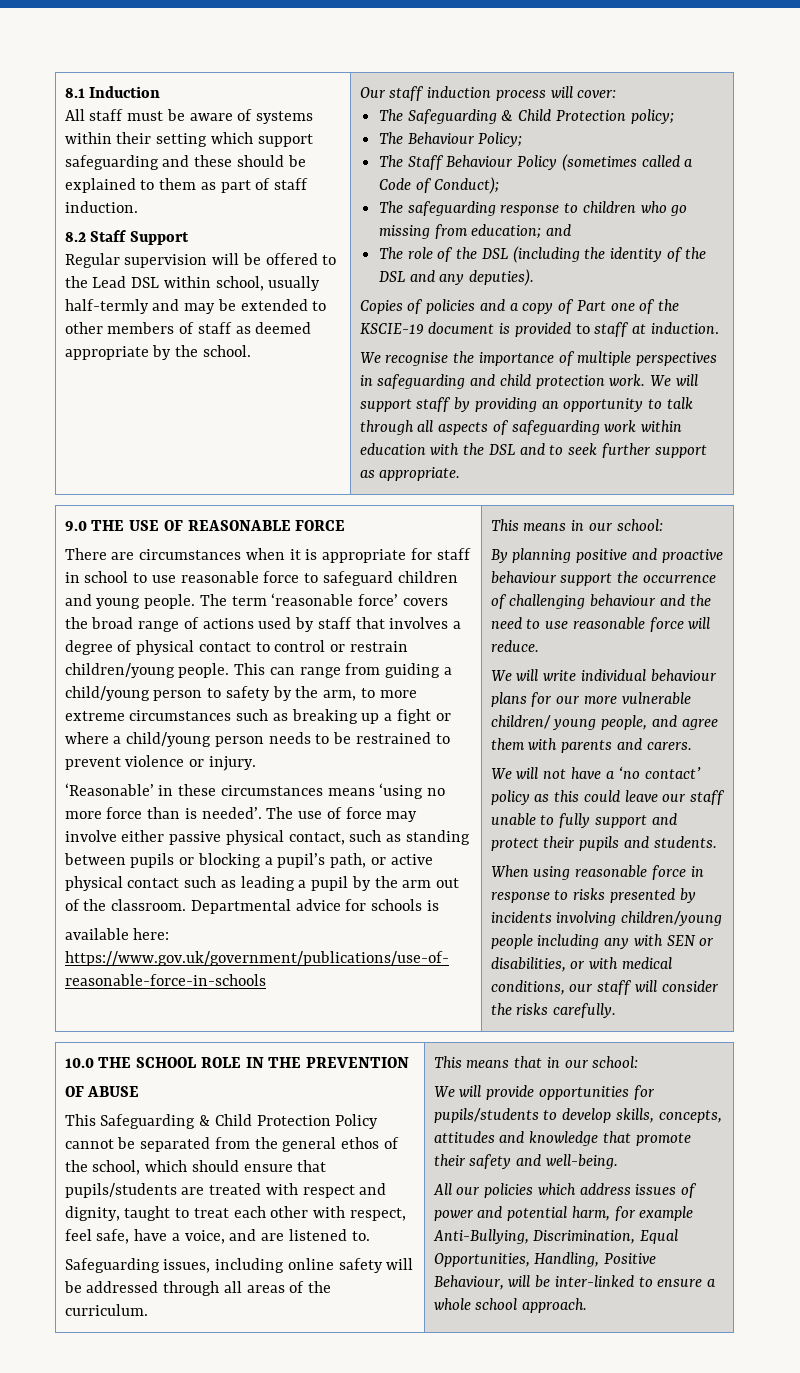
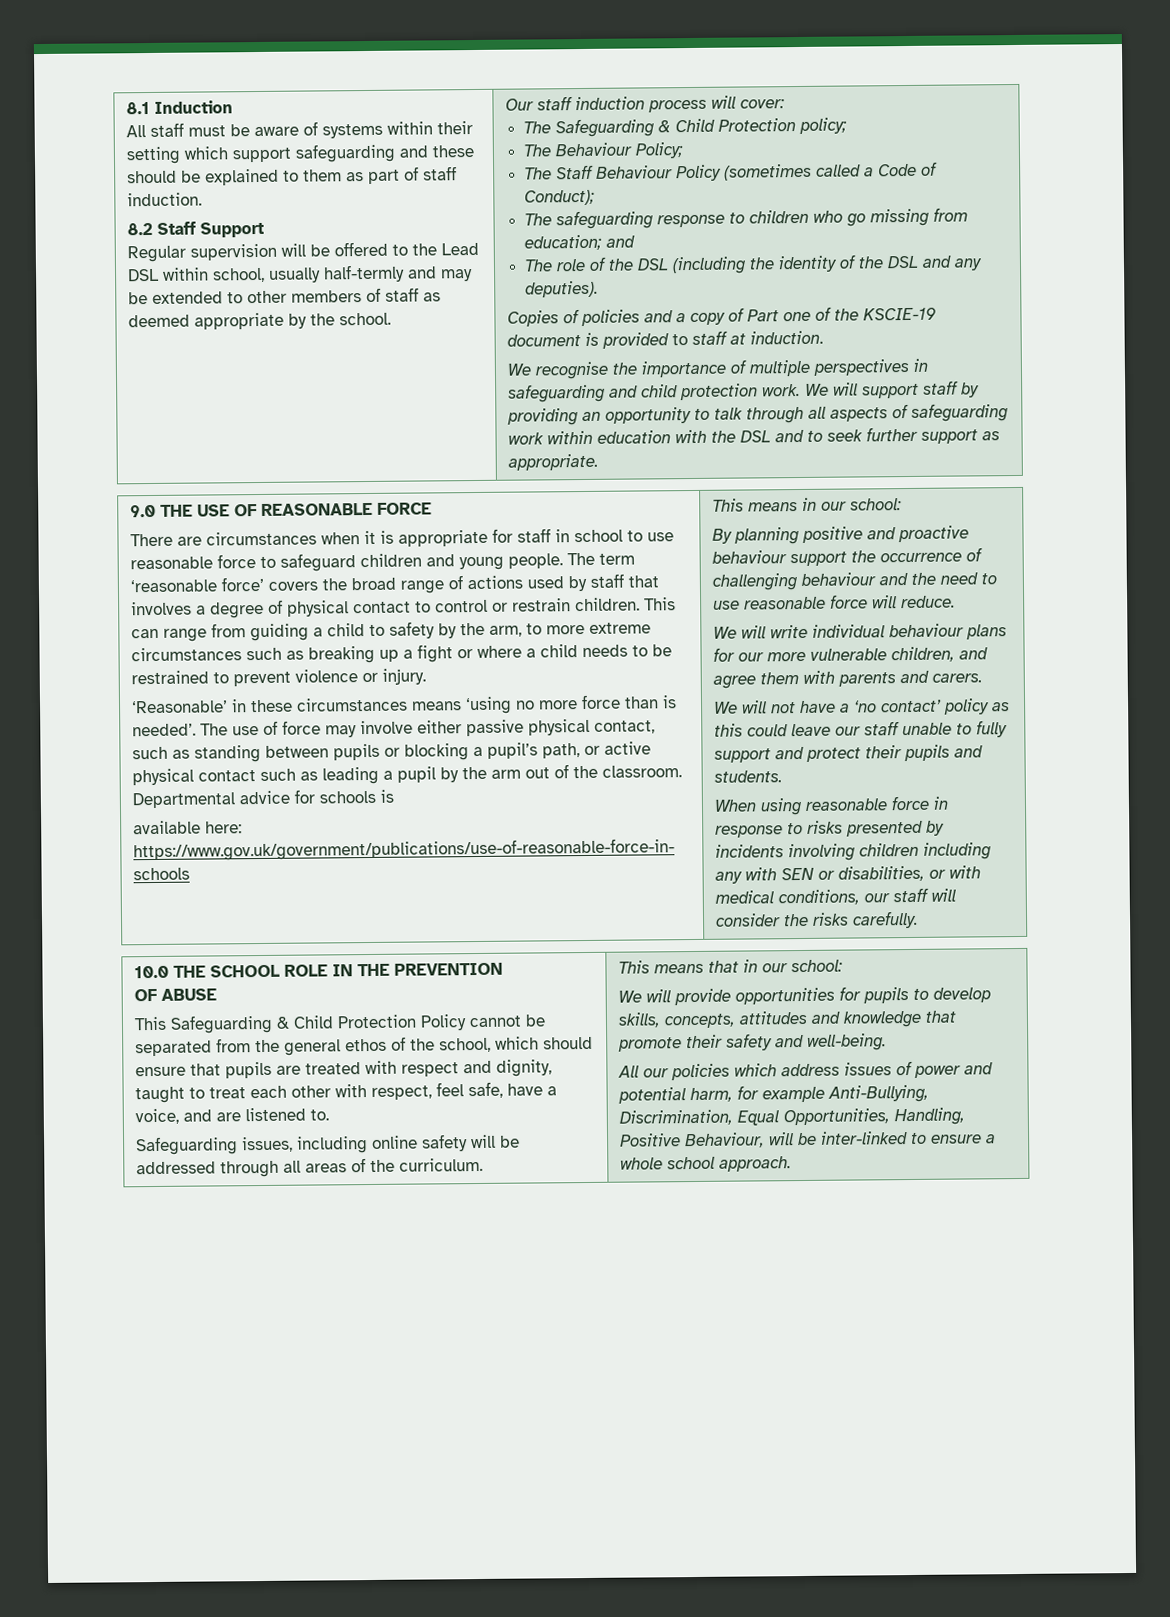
[64,663,230,678] children/young people. -> [574,597,640,612] children.
[64,686,203,701] child/young person -> [326,623,365,637] child
[126,732,264,747] child/young person -> [539,644,578,658] child
[490,715,648,730] children/ young people, -> [890,646,955,663] children,
[621,911,723,926] [490,934,533,949] children/young people -> [858,842,919,857] children
[64,1183,177,1198] pupils/students -> [224,1061,272,1079] pupils
[433,1108,539,1123] pupils/students -> [862,987,909,1004] pupils

